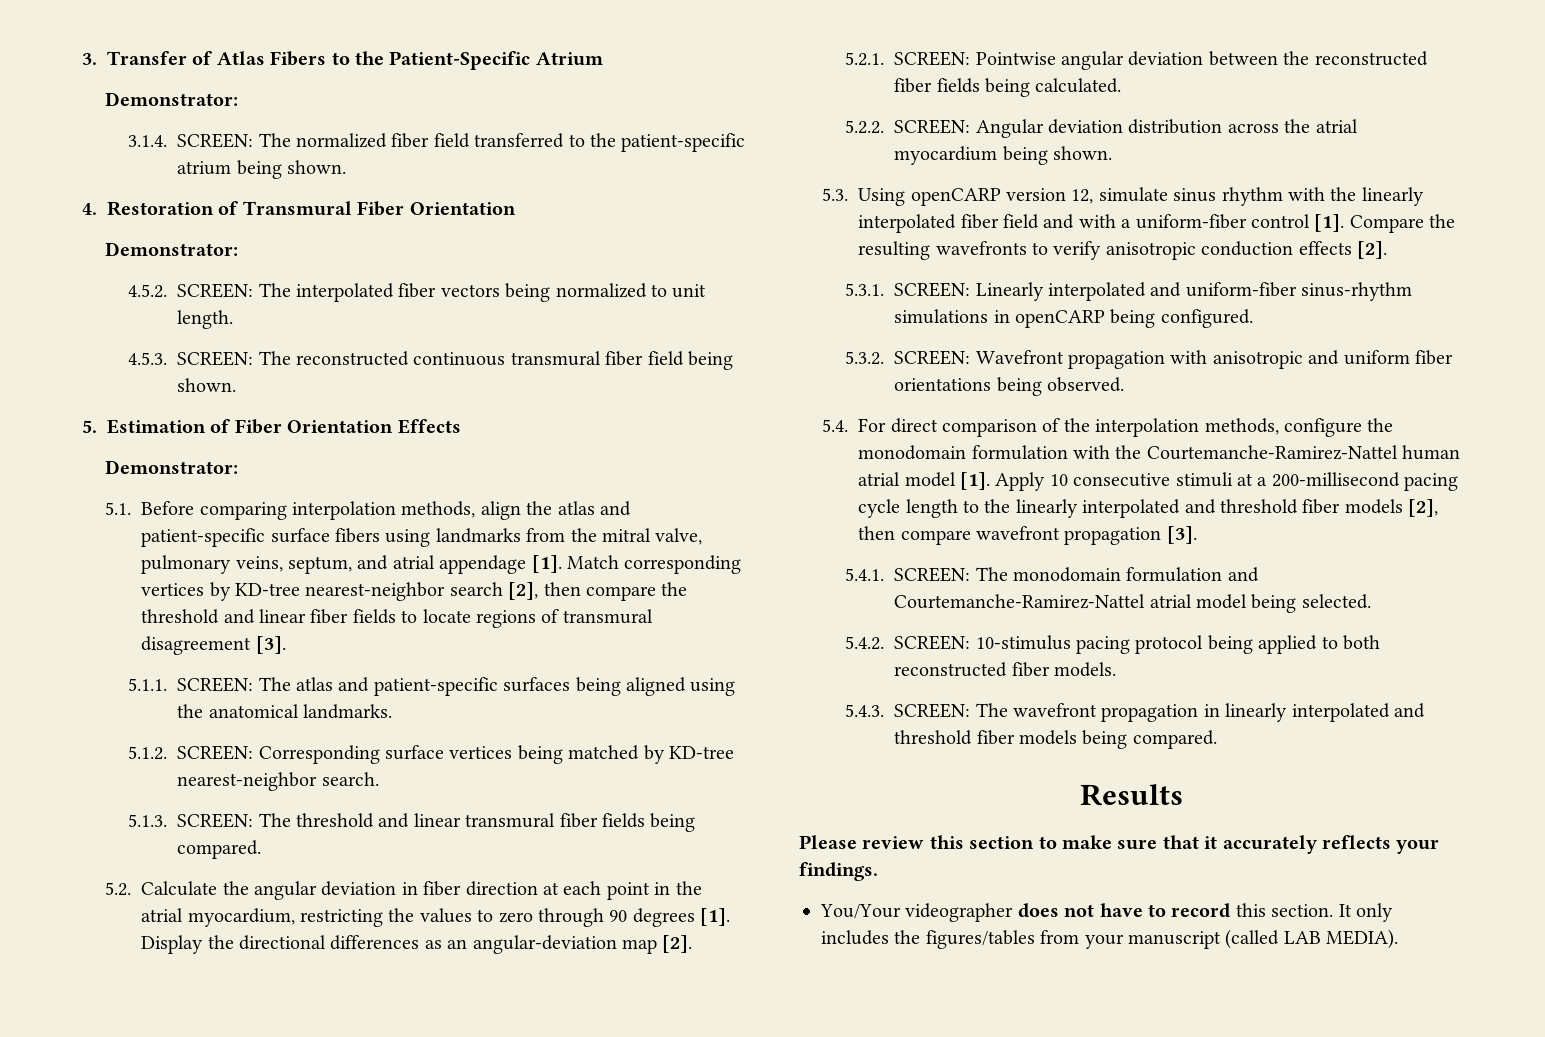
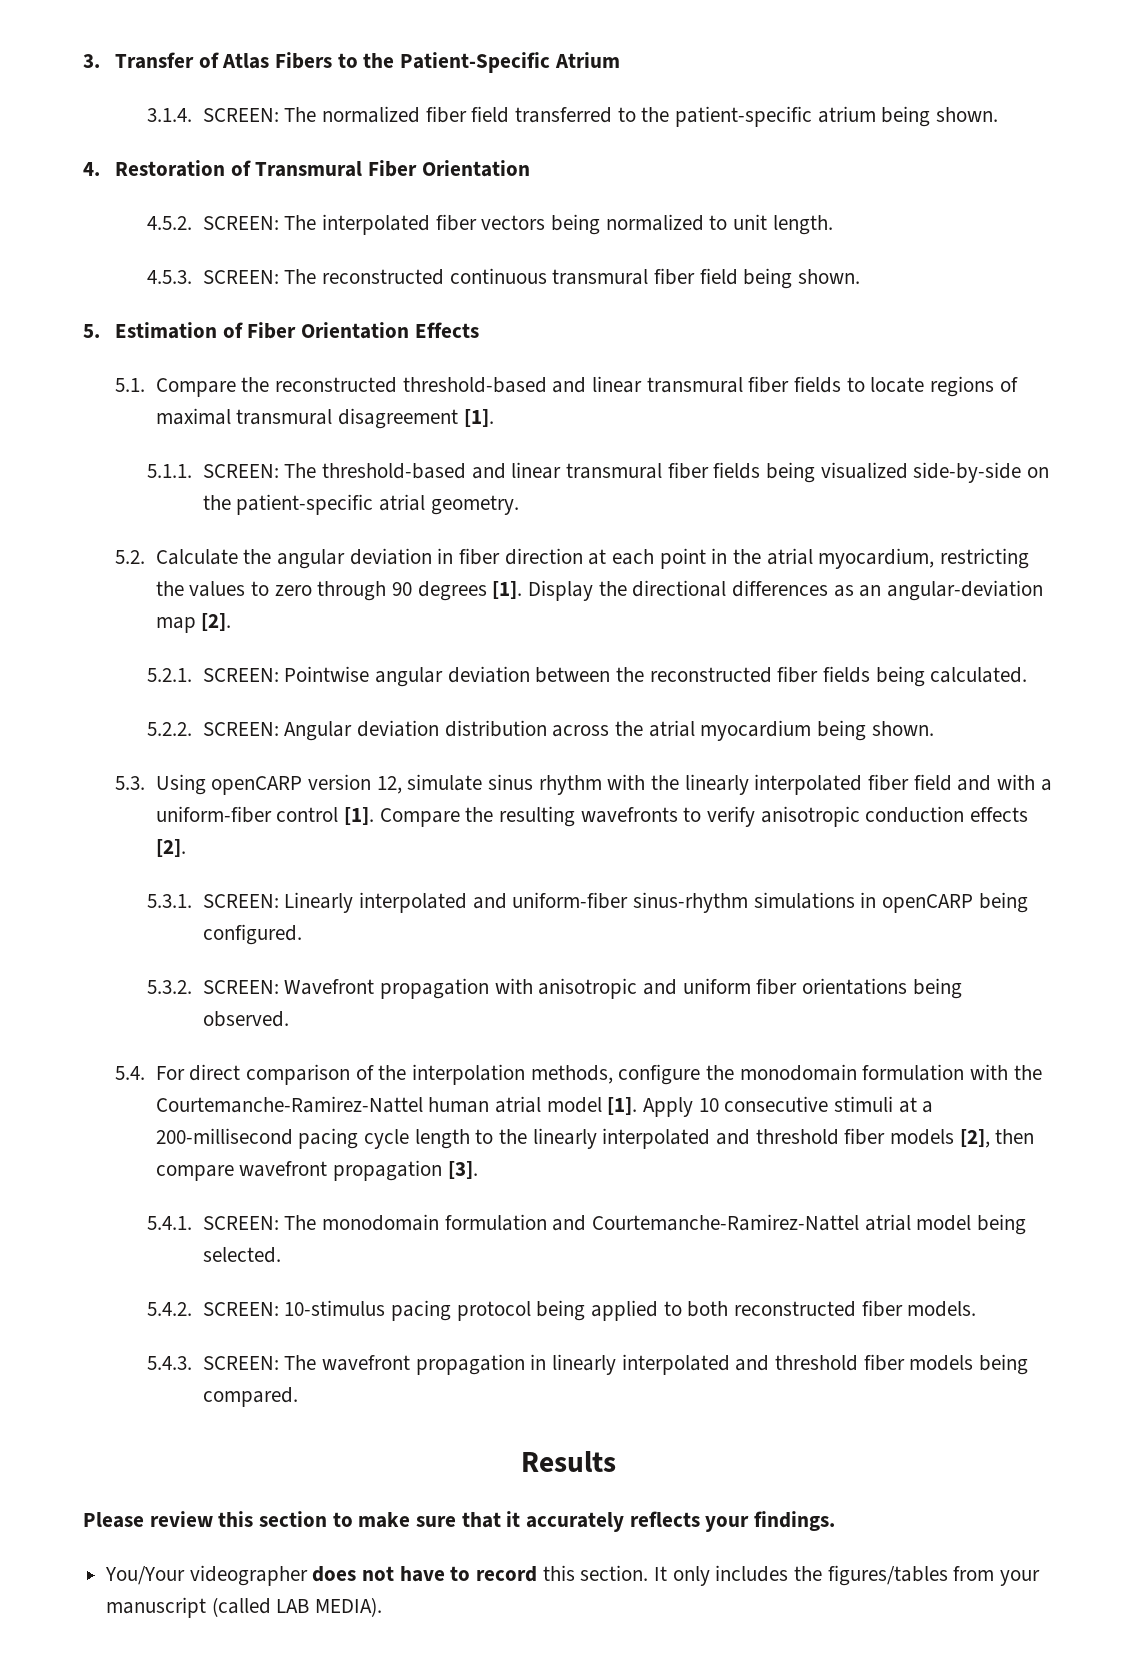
[105,92,239,106] // Demonstrator: -> (620, 60) none
[105,242,239,256] // Demonstrator: -> (530, 168) none
[105,460,239,474] // Demonstrator: -> (479, 330) none
[141,501,631,520] [141,528,703,547] [141,555,742,574] [141,582,688,601] [141,609,306,624] Before comparing interpolation methods, align the atlas and patient-specific surface fibers using landmarks from the mitral valve, pulmonary veins, septum, and atrial appendage [1]. Match corresponding vertices by KD-tree nearest-neighbor search [2], then compare the threshold and linear -> [155,376,743,397] Сompare the reconstructed threshold-based and linear transmural
(560, 616) none -> [155,408,231,425] maximal
[255,636,286,654] [3]. -> [463,409,494,427] [1].
[296,677,736,696] [177,704,393,719] [128,745,735,764] [177,772,379,791] [128,813,375,828] atlas and patient-specific surfaces being aligned using the anatomical landmarks. // 5.1.2. SCREEN: Corresponding surface vertices being matched by KD-tree nearest-neighbor search. // 5.1.3. SCREEN: The threshold -> [322,463,467,479] threshold-based
[177,840,262,859] compared. -> [820,462,1050,483] [202,494,519,515] visualized side-by-side on the patient-specific atrial geometry.

